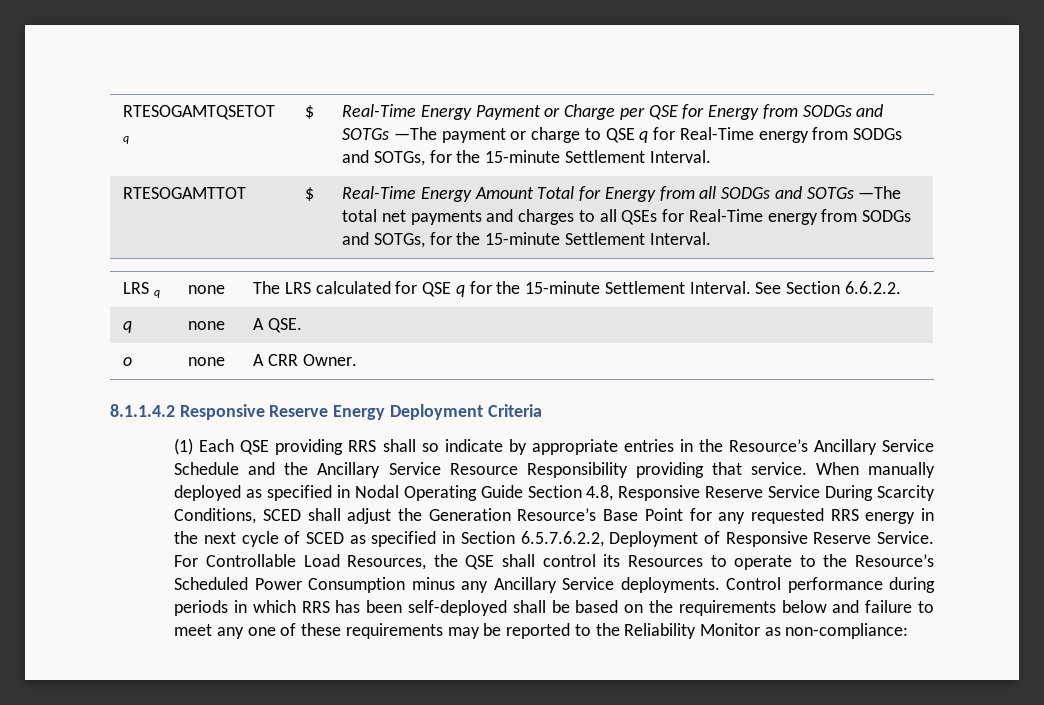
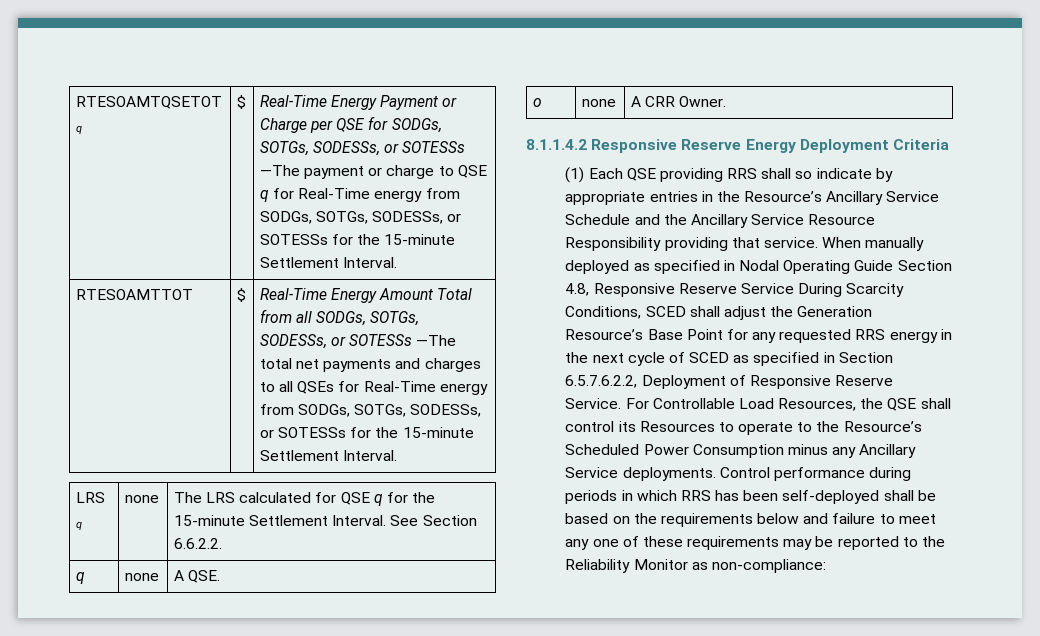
[123,105,276,120] RTESOGAMTQSETOT -> [75,96,222,109] RTESOAMTQSETOT
[708,104,884,120] [342,128,390,140] Energy from SODGs and SOTGs -> [391,118,442,133] [259,141,466,156] SODGs, SOTGs, SODESSs, or SOTESSs
[852,128,902,140] [342,150,711,166] [123,187,247,199] SODGs and SOTGs, for the 15-minute Settlement Interval. // RTESOGAMTTOT -> [259,211,462,224] [259,234,456,245] [259,257,398,268] [75,289,193,300] SODGs, SOTGs, SODESSs, or SOTESSs for the 15-minute Settlement Interval. // RTESOAMTTOT
[579,186,854,202] for Energy from all SODGs and SOTGs -> [259,309,420,326] [259,334,413,349] from all SODGs, SOTGs, SODESSs, or SOTESSs
[861,210,911,222] [342,232,426,248] SODGs and SOTGs, -> [298,404,482,417] [259,427,347,438] SODGs, SOTGs, SODESSs, or SOTESSs

